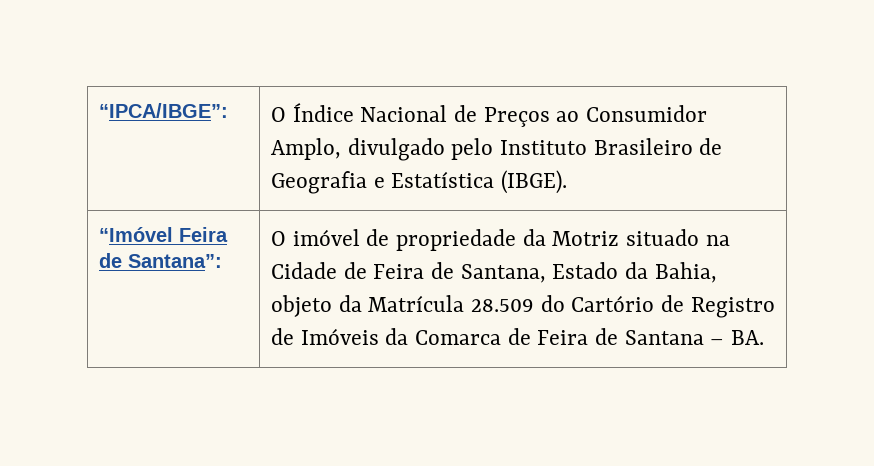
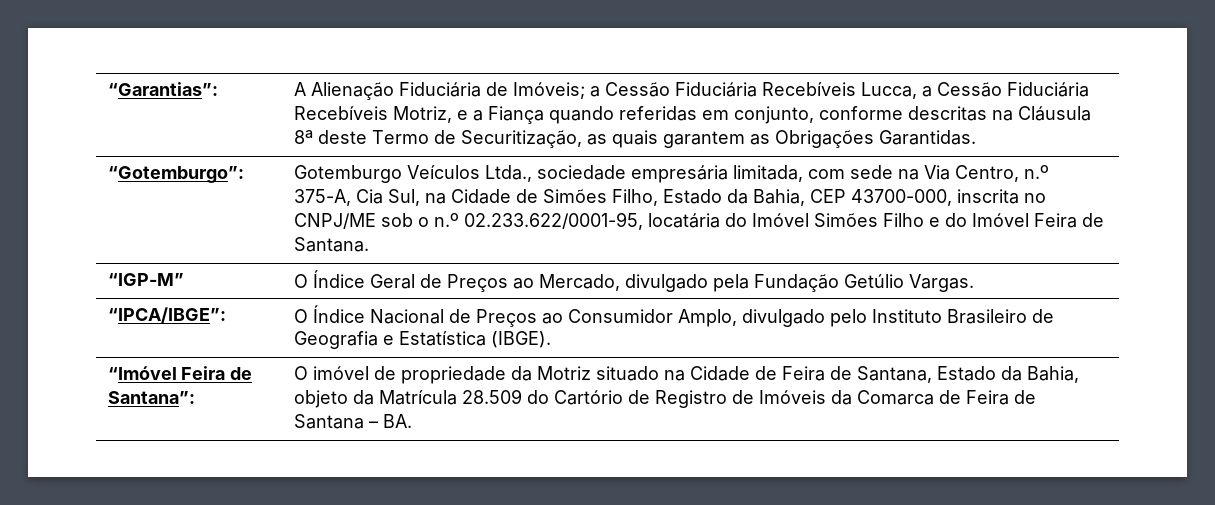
(99, 110) none -> [107,82,218,96] [293,82,1089,100] [293,106,1091,124] [293,130,976,148] [107,166,244,183] [293,165,1049,183] [293,189,1046,206] [293,212,1104,230] [293,237,369,252] [107,273,184,286] [293,270,974,292] “Garantias”: | A Alienação Fiduciária de Imóveis; a Cessão Fiduciária Recebíveis Lucca, a Cessão Fiduciária Recebíveis Motriz, e a Fiança quando referidas em conjunto, conforme descritas na Cláusula 8ª deste Termo de Securitização, as quais garantem as Obrigações Garantidas. // “Gotemburgo”: | Gotemburgo Veículos Ltda., sociedade empresária limitada, com sede na Via Centro, n.º 375-A, Cia Sul, na Cidade de Simões Filho, Estado da Bahia, CEP 43700-000, inscrita no CNPJ/ME sob o n.º 02.233.622/0001-95, locatária do Imóvel Simões Filho e do Imóvel Feira de Santana. // “IGP-M” | O Índice Geral de Preços ao Mercado, divulgado pela Fundação Getúlio Vargas. //

